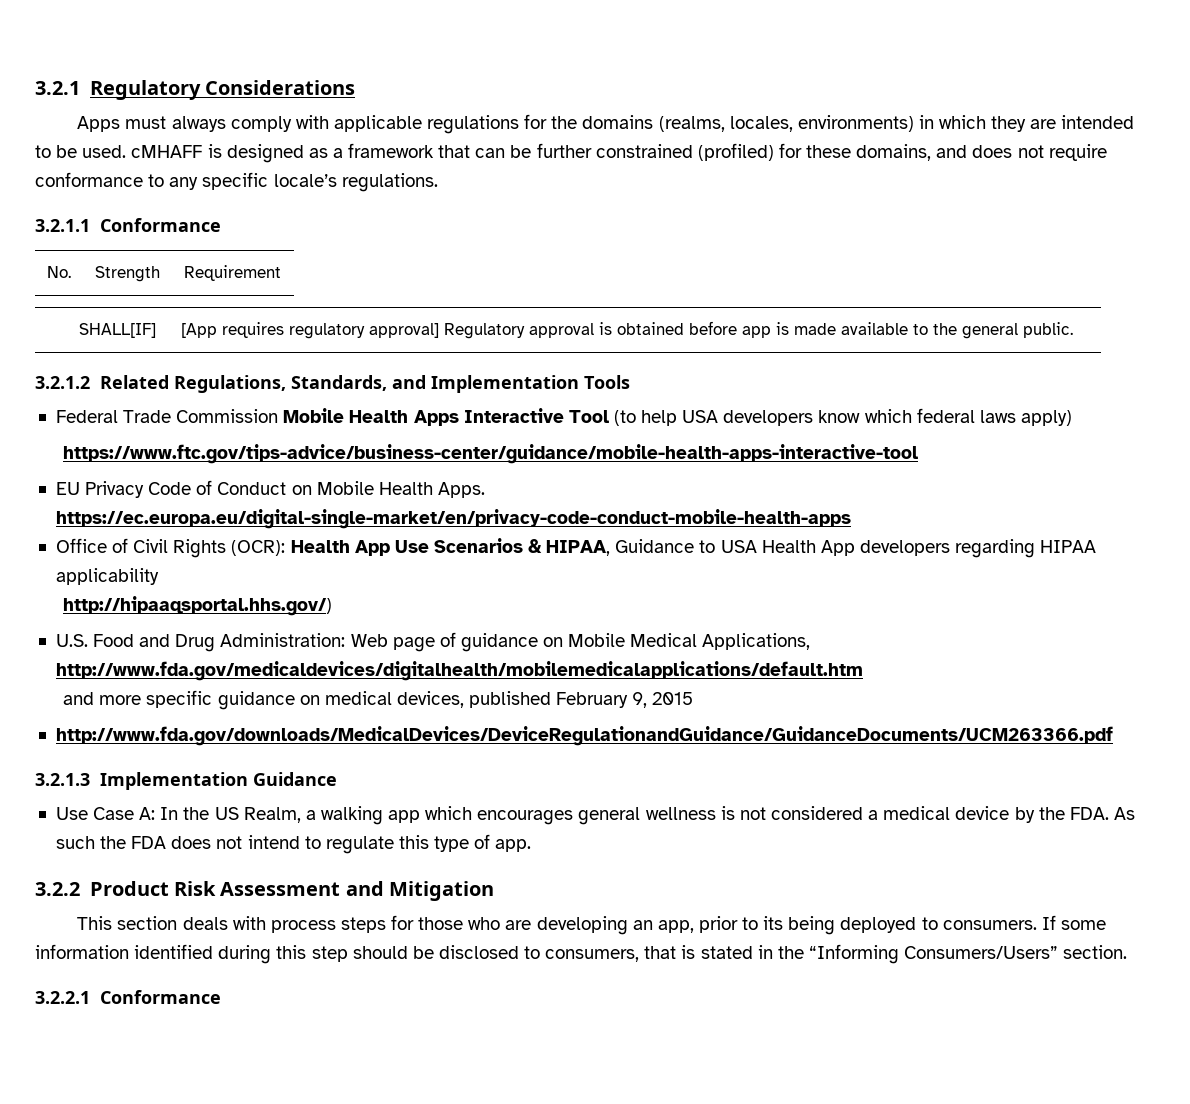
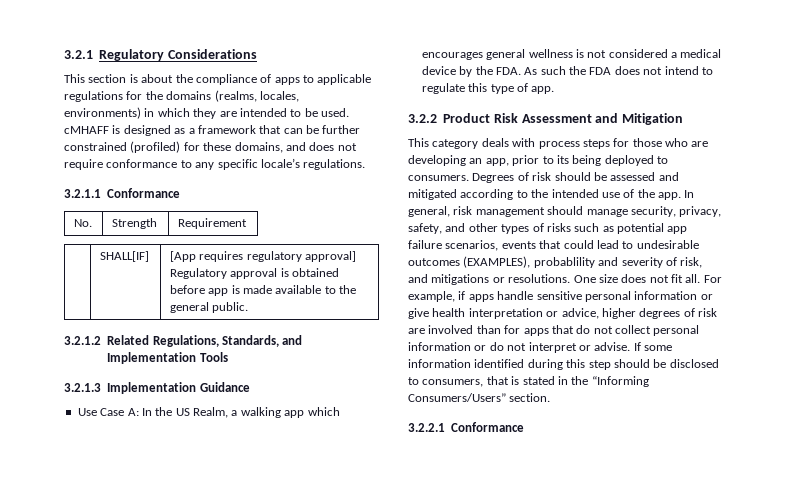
[77,115,329,132] Apps must always comply with -> [64,74,314,85] This section is about the compliance of apps to
[55,408,1072,426] [63,444,919,464] [55,480,485,498] [55,509,851,529] [55,538,1097,558] [55,568,159,585] [63,596,333,616] [55,632,811,652] [55,661,863,681] [63,690,694,710] [55,726,1113,746] // Federal Trade Commission Mobile Health Apps Interactive Tool (to help USA developers know which federal laws apply) // https://www.ftc.gov/tips-advice/business-center/guidance/mobile-health-apps-interactive-tool // EU Privacy Code of Conduct on Mobile Health Apps. https://ec.europa.eu/digital-single-market/en/privacy-code-conduct-mobile-health-apps // Office of Civil Rights (OCR): Health App Use Scenarios & HIPAA, Guidance to USA Health App developers regarding HIPAA applicability // http://hipaaqsportal.hhs.gov/) // U.S. Food and Drug Administration: Web page of guidance on Mobile Medical Applications, http://www.fda.gov/medicaldevices/digitalhealth/mobilemedicalapplications/default.htm // and more specific guidance on medical devices, published February 9, 2015 // http://www.fda.gov/downloads/MedicalDevices/DeviceRegulationandGuidance/GuidanceDocuments/UCM263366.pdf -> (228, 357) none
[117,916,178,930] section -> [432,139,479,149] category
(1037, 925) none -> [472,172,679,183] [408,189,695,200] [408,206,722,217] [408,223,688,234] [408,240,699,251] [408,256,703,268] [408,274,722,285] [408,291,713,302] [408,308,717,319] [408,325,700,336] [408,342,631,353] Degrees of risk should be assessed and mitigated according to the intended use of the app. In general, risk management should manage security, privacy, safety, and other types of risks such as potential app failure scenarios, events that could lead to undesirable outcomes (EXAMPLES), probablility and severity of risk, and mitigations or resolutions. One size does not fit all. For example, if apps handle sensitive personal information or give health interpretation or advice, higher degrees of risk are involved than for apps that do not collect personal information or do not interpret or advise.

